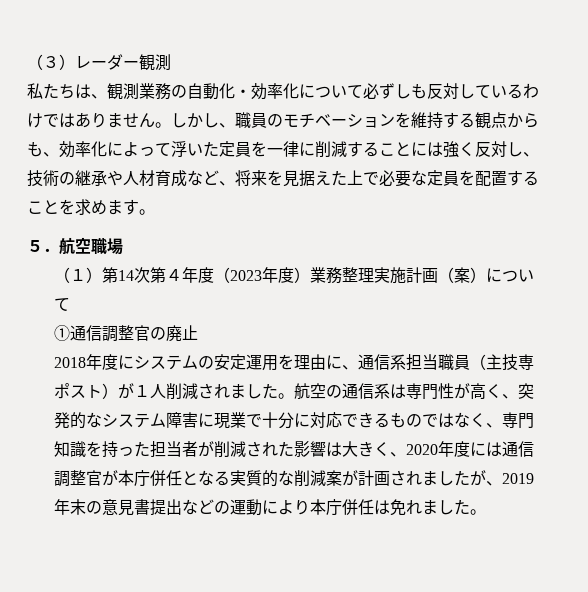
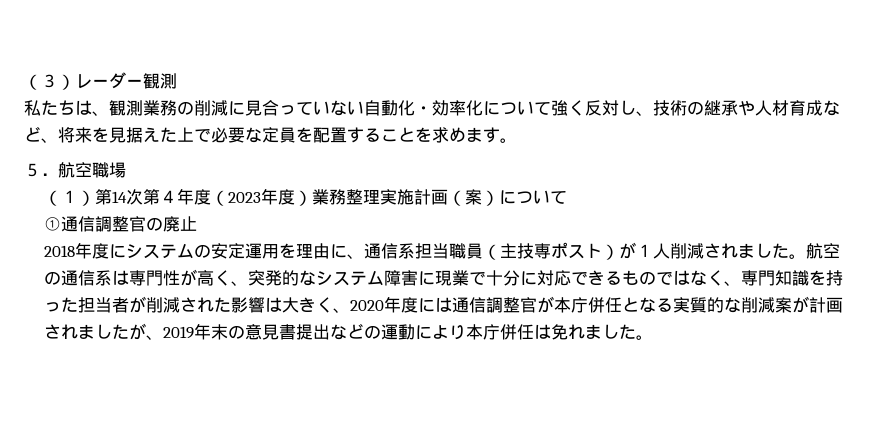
(187, 91) none -> [194,100,364,116] 削減に見合っていない
[363,83,539,99] [27,112,539,129] [27,141,443,158] 必ずしも反対しているわけではありません。しかし、職員のモチベーションを維持する観点からも、効率化によって浮いた定員を一律に削減することには -> (551, 108) none

